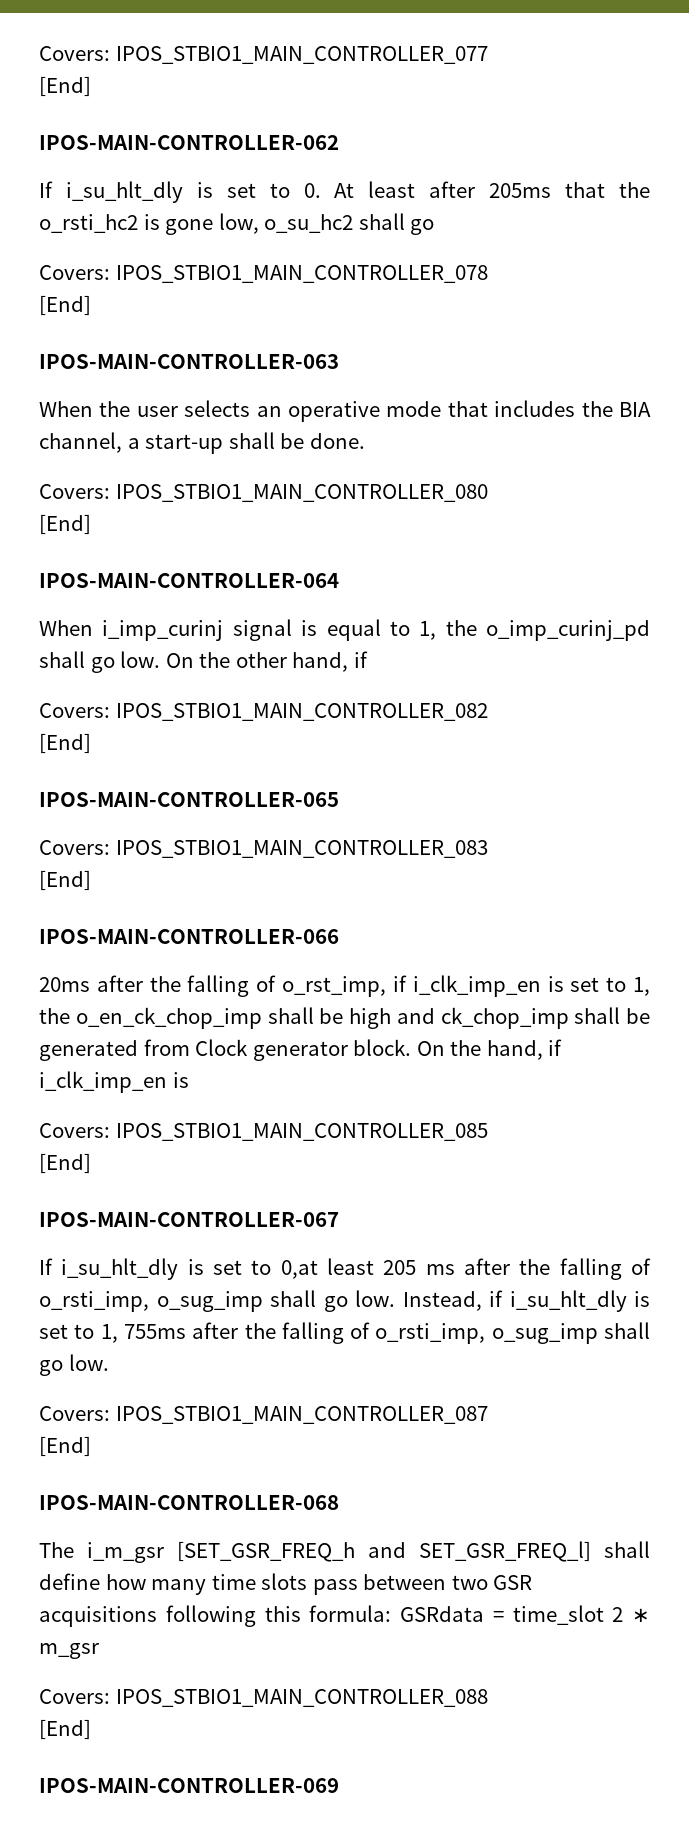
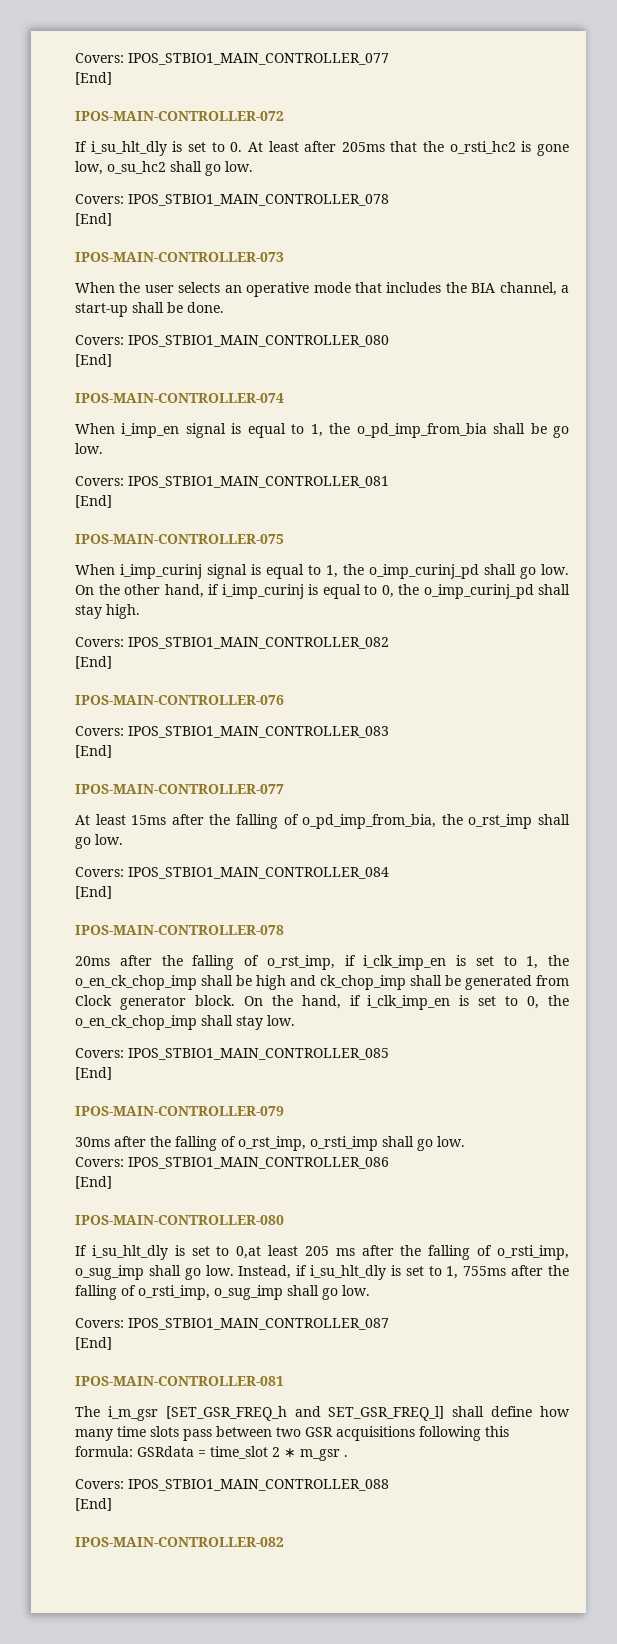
[39,135,339,150] IPOS-MAIN-CONTROLLER-062 -> [75,111,284,121] IPOS-MAIN-CONTROLLER-072
(435, 227) none -> [225,161,253,172] low.
[39,354,339,369] IPOS-MAIN-CONTROLLER-063 -> [75,252,284,262] IPOS-MAIN-CONTROLLER-073
[39,573,339,588] IPOS-MAIN-CONTROLLER-064 -> [75,393,284,403] [75,423,569,438] [75,443,103,454] [75,476,389,488] [75,495,112,508] [75,534,284,544] IPOS-MAIN-CONTROLLER-074 // When i_imp_en signal is equal to 1, the o_pd_imp_from_bia shall be go low. // Covers: IPOS_STBIO1_MAIN_CONTROLLER_081 // [End] // IPOS-MAIN-CONTROLLER-075
(368, 659) none -> [221,584,570,599] [75,604,140,619] i_imp_curinj is equal to 0, the o_imp_curinj_pd shall stay high.
[39,792,339,807] IPOS-MAIN-CONTROLLER-065 -> [75,695,284,705] IPOS-MAIN-CONTROLLER-076
[39,929,339,944] IPOS-MAIN-CONTROLLER-066 -> [75,784,284,794] [75,814,570,829] [75,834,123,849] [75,867,389,879] [75,886,112,899] [75,925,284,935] IPOS-MAIN-CONTROLLER-077 // At least 15ms after the falling of o_pd_imp_from_bia, the o_rst_imp shall go low. // Covers: IPOS_STBIO1_MAIN_CONTROLLER_084 // [End] // IPOS-MAIN-CONTROLLER-078
[39,1123,488,1141] [39,1153,91,1174] [39,1212,339,1227] // Covers: IPOS_STBIO1_MAIN_CONTROLLER_085 // [End] // IPOS-MAIN-CONTROLLER-067 -> [478,995,570,1009] [75,1015,295,1030] [75,1048,389,1060] [75,1067,112,1080] [75,1106,284,1116] [75,1136,465,1151] [75,1157,389,1169] [75,1176,112,1189] [75,1215,284,1225] set to 0, the o_en_ck_chop_imp shall stay low. // Covers: IPOS_STBIO1_MAIN_CONTROLLER_085 // [End] // IPOS-MAIN-CONTROLLER-079 // 30ms after the falling of o_rst_imp, o_rsti_imp shall go low. // Covers: IPOS_STBIO1_MAIN_CONTROLLER_086 // [End] // IPOS-MAIN-CONTROLLER-080
[39,1495,339,1510] IPOS-MAIN-CONTROLLER-068 -> [75,1376,284,1386] IPOS-MAIN-CONTROLLER-081
(99, 1651) none -> [344,1455,348,1457] .
[39,1778,339,1793] IPOS-MAIN-CONTROLLER-069 -> [75,1537,284,1547] IPOS-MAIN-CONTROLLER-082

